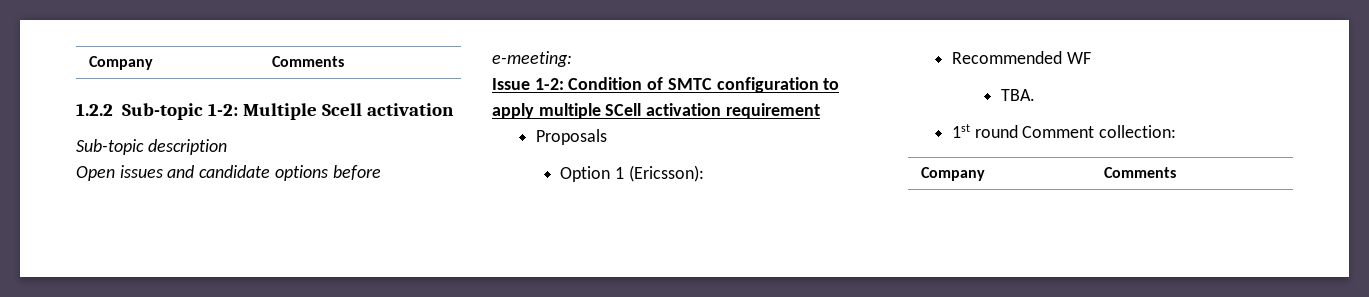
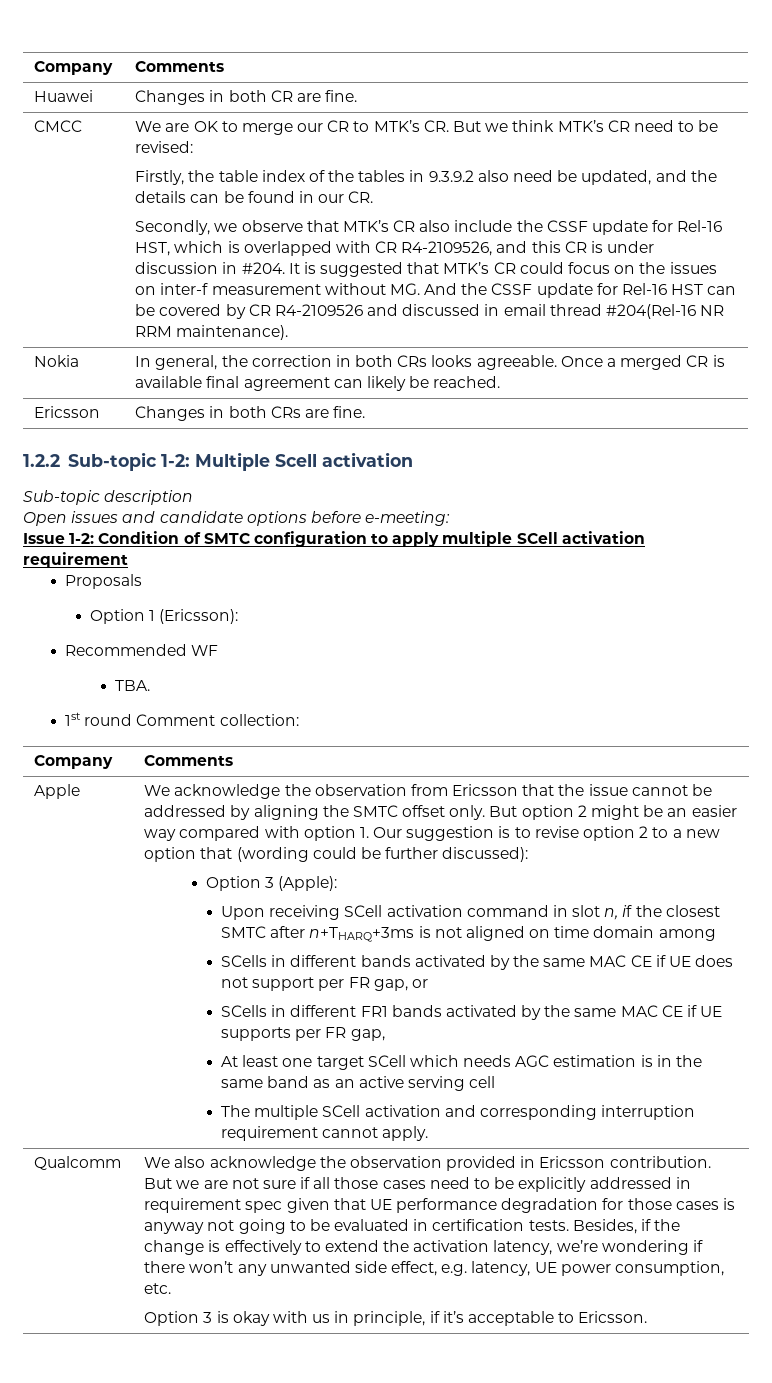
[88,56,153,70] [271,56,344,67] Company | Comments -> [34,61,114,75] [135,61,225,72] [34,90,94,102] [135,90,358,105] [34,120,83,132] [135,120,719,135] [135,141,194,153] [135,170,717,185] [135,191,374,203] [135,220,723,235] [135,241,655,256] [135,262,717,277] [135,283,737,298] [135,304,725,319] [135,325,289,340] [34,355,80,367] [135,355,725,370] [135,376,501,391] [34,406,101,418] [135,406,366,421] Company | Comments // Huawei | Changes in both CR are fine. // CMCC | We are OK to merge our CR to MTK’s CR. But we think MTK’s CR need to be revised: // Firstly, the table index of the tables in 9.3.9.2 also need be updated, and the details can be found in our CR. // Secondly, we observe that MTK’s CR also include the CSSF update for Rel-16 HST, which is overlapped with CR R4-2109526, and this CR is under discussion in #204. It is suggested that MTK’s CR could focus on the issues on inter-f measurement without MG. And the CSSF update for Rel-16 HST can be covered by CR R4-2109526 and discussed in email thread #204(Rel-16 NR RRM maintenance). // Nokia | In general, the correction in both CRs looks agreeable. Once a merged CR is available final agreement can likely be reached. // Ericsson | Changes in both CRs are fine.
(1176, 172) none -> [34,784,81,799] [144,784,712,799] [144,805,737,820] [144,826,720,841] [144,847,529,862] [206,876,338,891] [220,905,720,920] [220,926,716,942] [220,955,734,970] [220,977,428,991] [220,1005,723,1020] [220,1027,385,1041] [220,1055,702,1070] [220,1076,496,1091] [220,1105,696,1120] [220,1126,429,1141] [34,1156,122,1170] [144,1156,711,1171] [144,1177,691,1192] [144,1198,735,1213] [144,1219,681,1234] [144,1240,703,1255] [144,1261,724,1276] [144,1283,172,1294] [144,1311,648,1326] // Apple | We acknowledge the observation from Ericsson that the issue cannot be addressed by aligning the SMTC offset only. But option 2 might be an easier way compared with option 1. Our suggestion is to revise option 2 to a new option that (wording could be further discussed): // Option 3 (Apple): // Upon receiving SCell activation command in slot n, if the closest SMTC after n+THARQ+3ms is not aligned on time domain among // SCells in different bands activated by the same MAC CE if UE does not support per FR gap, or // SCells in different FR1 bands activated by the same MAC CE if UE supports per FR gap, // At least one target SCell which needs AGC estimation is in the same band as an active serving cell // The multiple SCell activation and corresponding interruption requirement cannot apply. // Qualcomm | We also acknowledge the observation provided in Ericsson contribution. But we are not sure if all those cases need to be explicitly addressed in requirement spec given that UE performance degradation for those cases is anyway not going to be evaluated in certification tests. Besides, if the change is effectively to extend the activation latency, we’re wondering if there won’t any unwanted side effect, e.g. latency, UE power consumption, etc. // Option 3 is okay with us in principle, if it’s acceptable to Ericsson.

